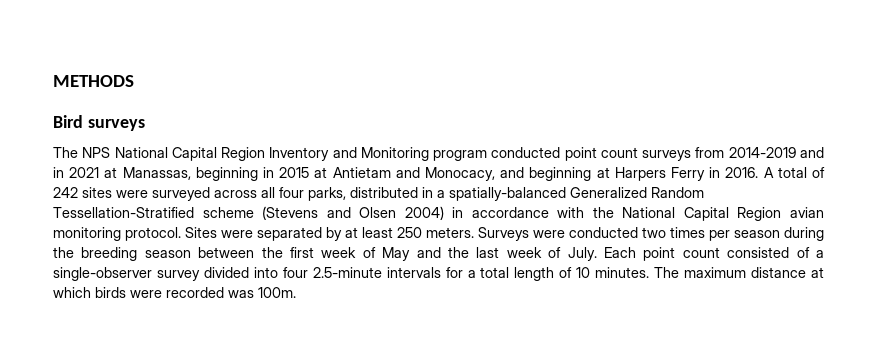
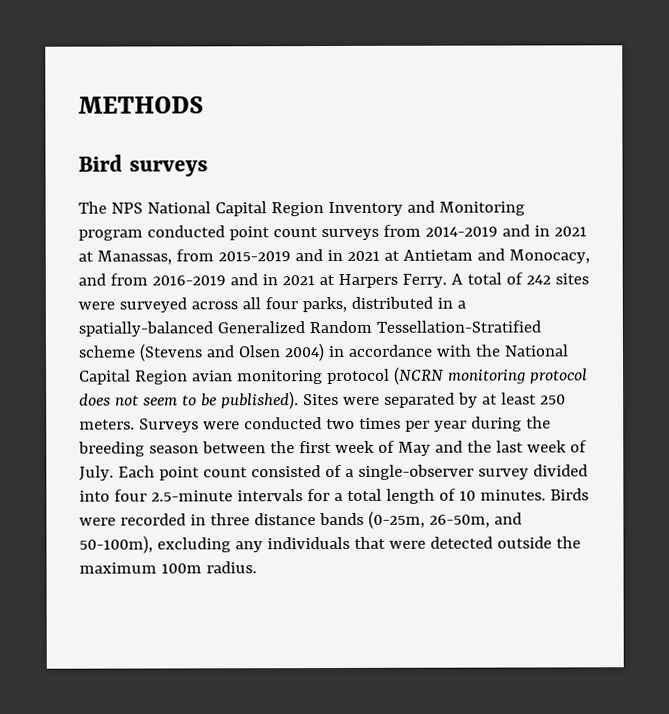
[195,167,310,181] beginning in 2015 -> [175,249,380,262] from 2015-2019 and in 2021
[529,167,759,181] beginning at Harpers Ferry in 2016. -> [109,273,447,288] from 2016-2019 and in 2021 at Harpers Ferry.
[125,227,181,241] protocol. -> [326,366,588,385] [79,391,299,410] protocol (NCRN monitoring protocol does not seem to be published).
[734,230,780,238] season -> [433,420,467,432] year
[654,267,825,278] [53,287,296,298] The maximum distance at which birds were recorded was 100m. -> [549,488,589,501] [79,510,522,529] [79,535,581,554] [79,561,257,574] Birds were recorded in three distance bands (0-25m, 26-50m, and 50-100m), excluding any individuals that were detected outside the maximum 100m radius.

